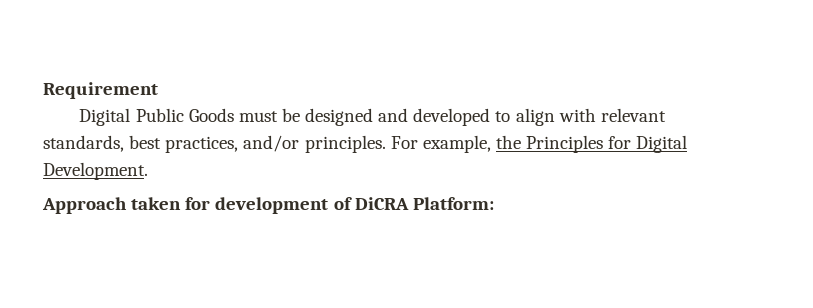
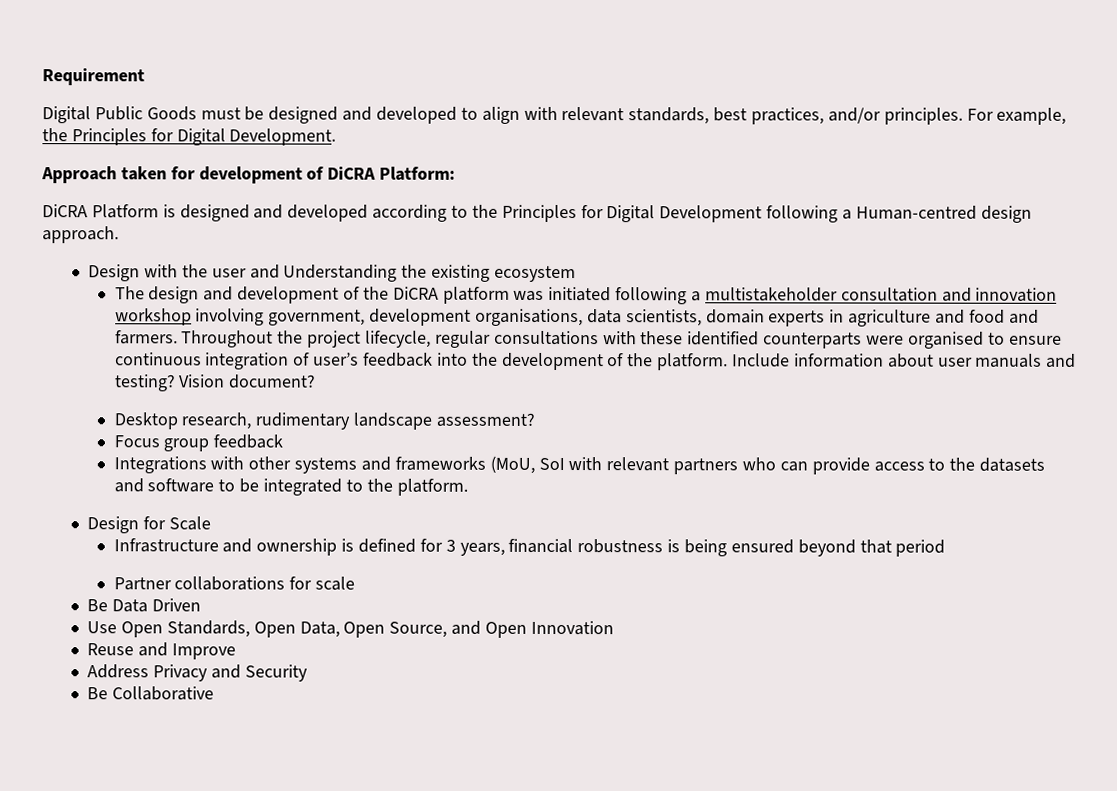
(494, 203) none -> [42,204,1032,223] [42,226,119,244] [88,264,577,283] [114,286,1058,305] [114,308,1039,327] [114,330,1062,349] [114,352,1077,371] [114,374,317,392] [113,412,535,430] [113,434,284,452] [113,455,1046,475] [113,478,468,496] [87,516,211,534] [113,538,946,557] [113,576,356,591] [87,598,201,613] [87,620,614,638] [87,642,236,660] [87,664,308,682] [87,686,215,701] // DiCRA Platform is designed and developed according to the Principles for Digital Development following a Human-centred design approach. // Design with the user and Understanding the existing ecosystem // The design and development of the DiCRA platform was initiated following a multistakeholder consultation and innovation workshop involving government, development organisations, data scientists, domain experts in agriculture and food and farmers. Throughout the project lifecycle, regular consultations with these identified counterparts were organised to ensure continuous integration of user’s feedback into the development of the platform. Include information about user manuals and testing? Vision document? // Desktop research, rudimentary landscape assessment? // Focus group feedback // Integrations with other systems and frameworks (MoU, SoI with relevant partners who can provide access to the datasets and software to be integrated to the platform. // Design for Scale // Infrastructure and ownership is defined for 3 years, financial robustness is being ensured beyond that period // Partner collaborations for scale // Be Data Driven // Use Open Standards, Open Data, Open Source, and Open Innovation // Reuse and Improve // Address Privacy and Security // Be Collaborative

